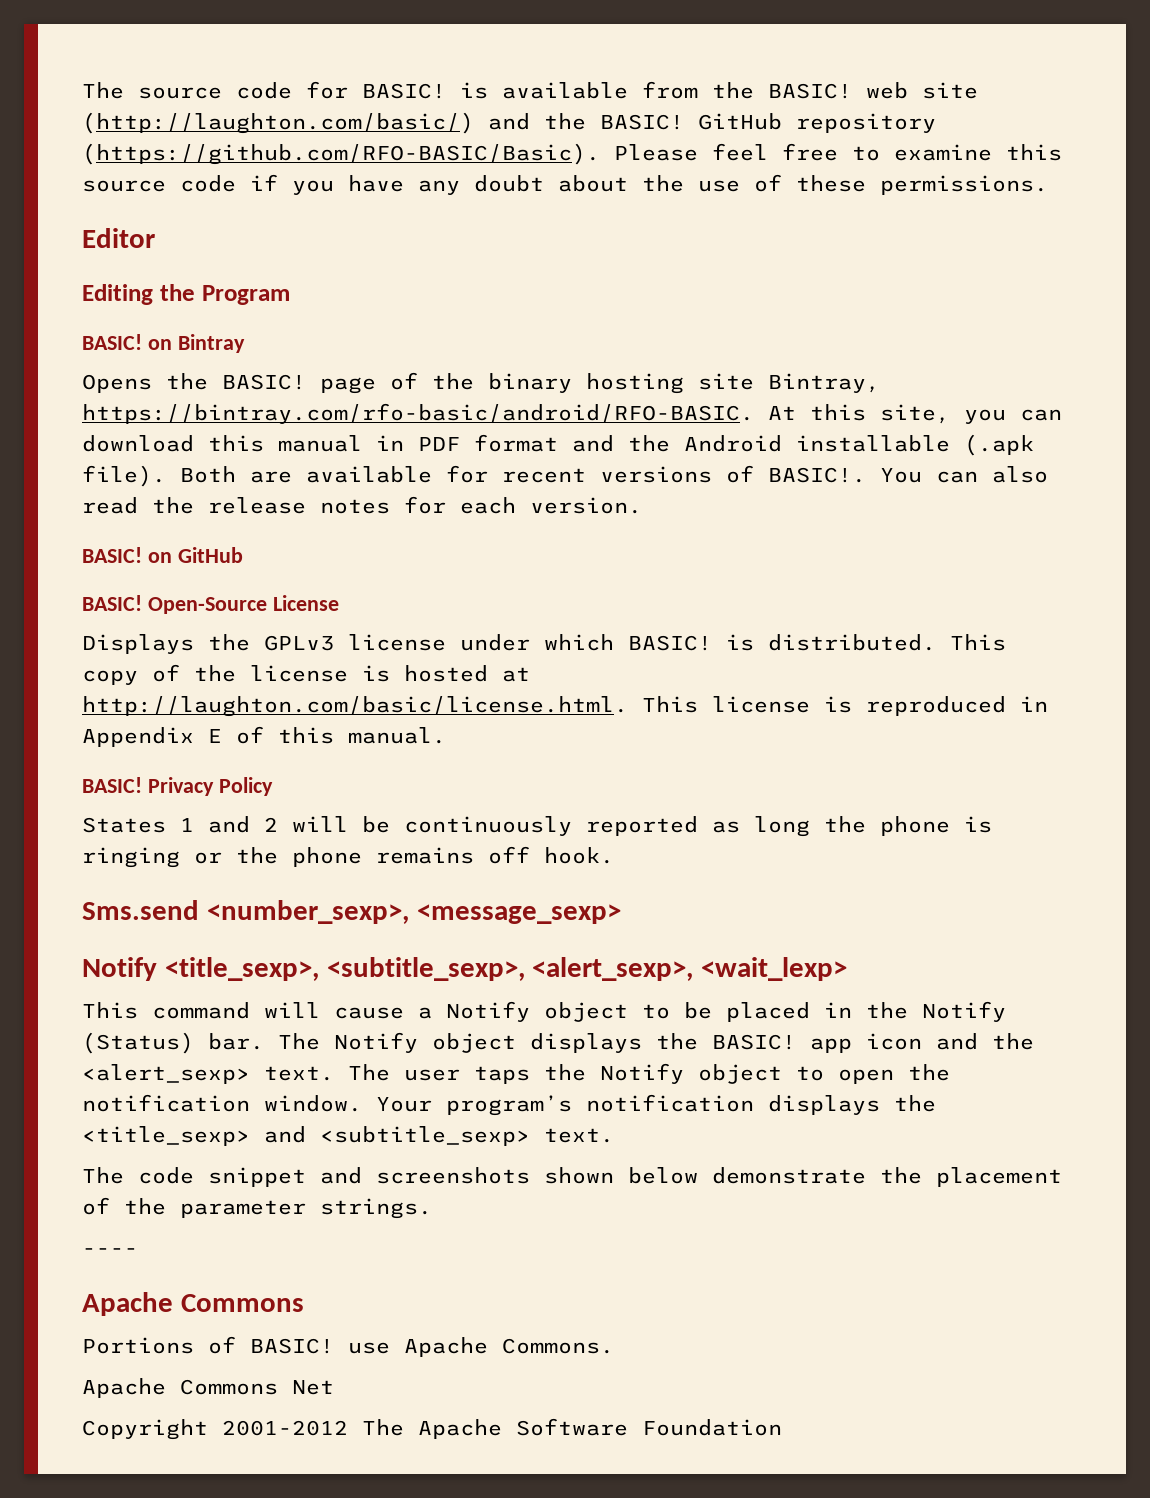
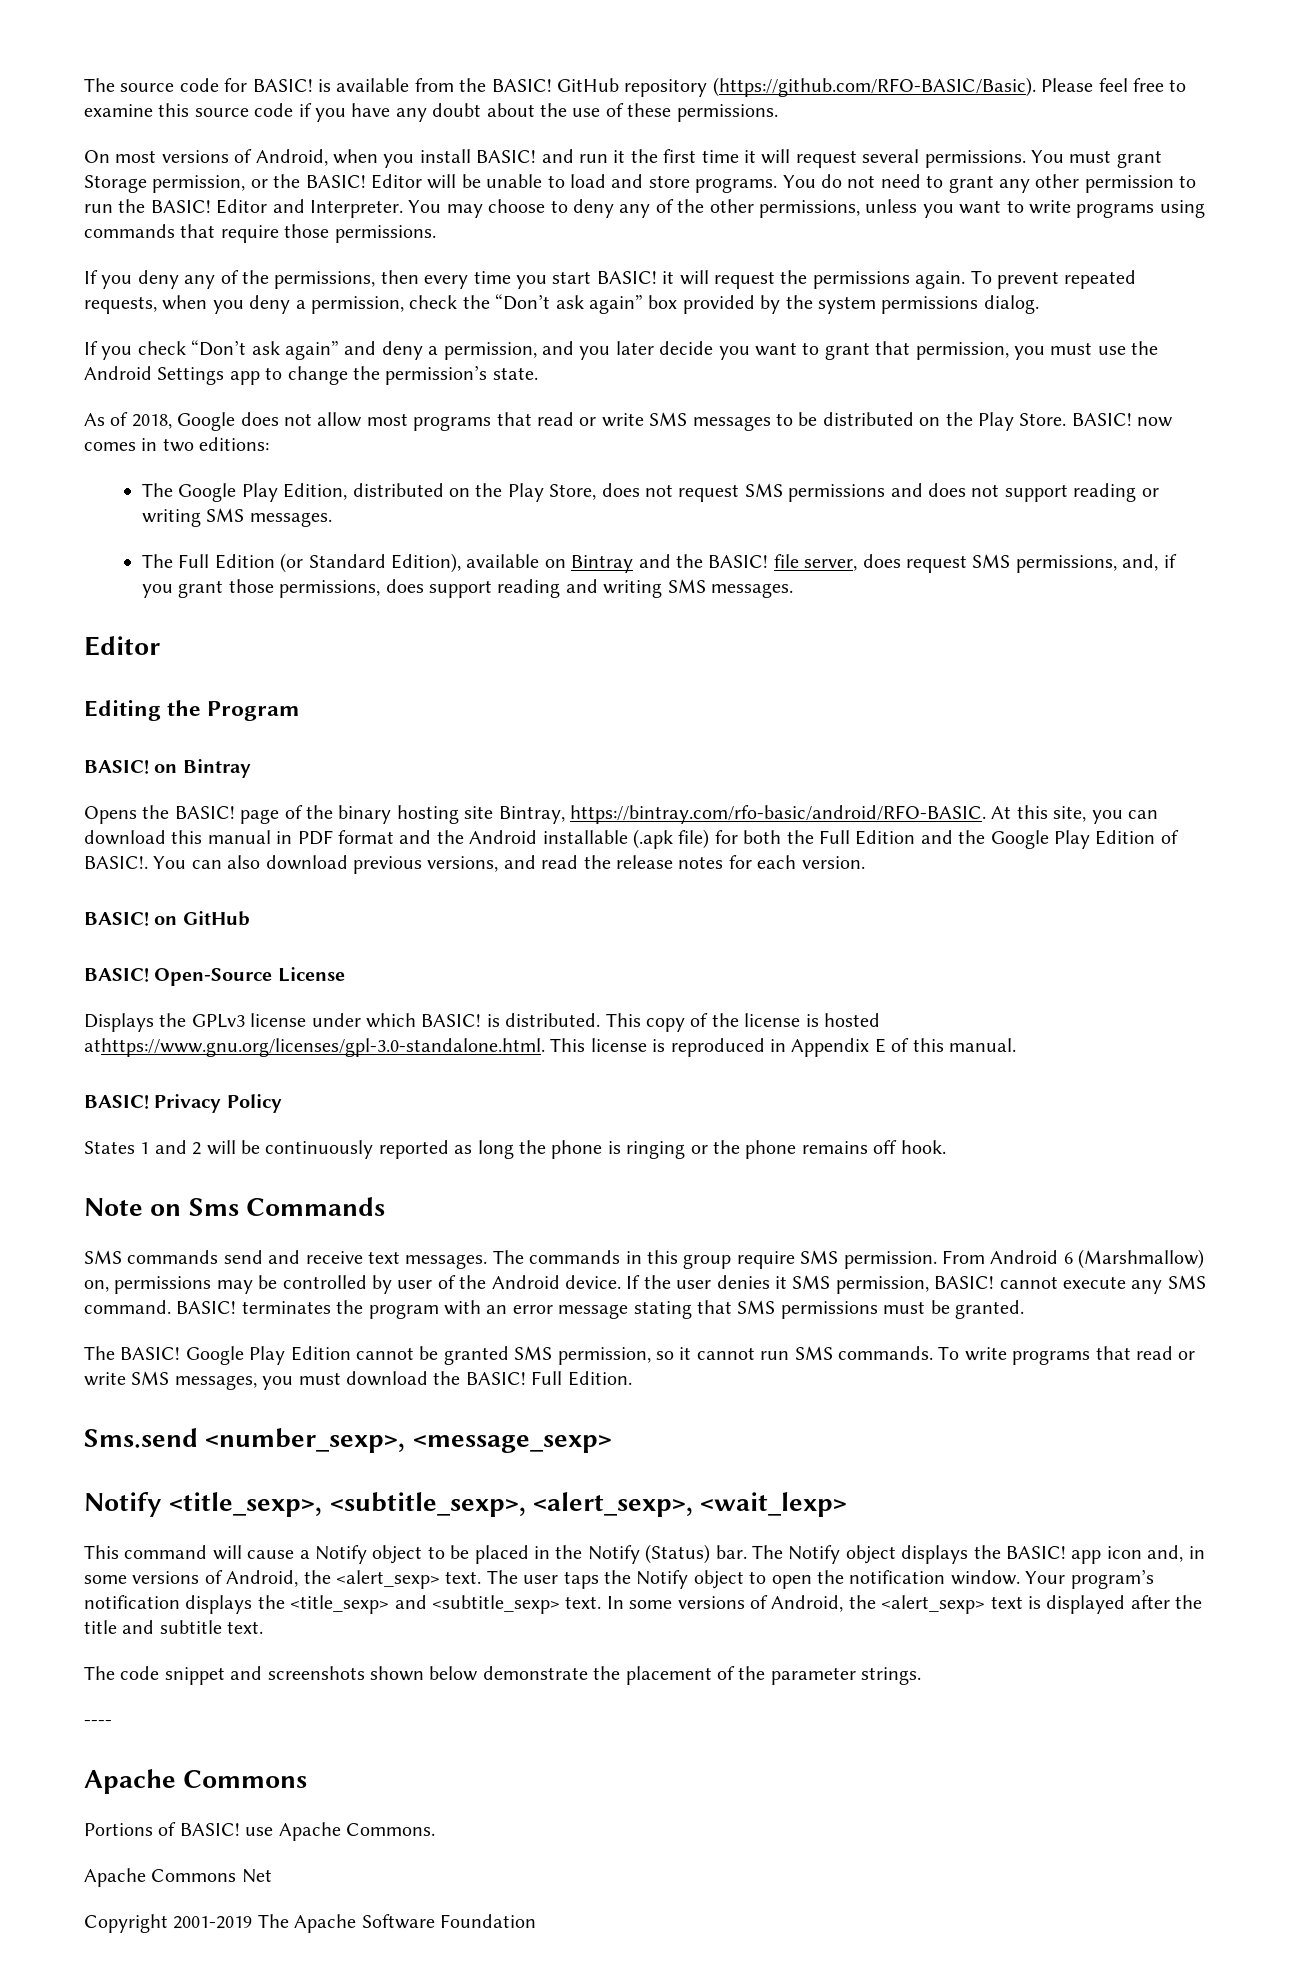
[866,82,978,99] [82,112,684,134] web site (http://laughton.com/basic/) and the BASIC! -> (552, 85) none
(1048, 185) none -> [84,149,1162,168] [84,174,1197,193] [84,199,1205,218] [84,224,436,243] [84,270,1137,289] [84,294,1039,314] [84,340,1159,360] [84,365,538,385] [84,412,1174,431] [84,437,270,452] [141,483,1159,502] [141,508,332,527] [141,553,1177,573] [141,579,793,598] // On most versions of Android, when you install BASIC! and run it the first time it will request several permissions. You must grant Storage permission, or the BASIC! Editor will be unable to load and store programs. You do not need to grant any other permission to run the BASIC! Editor and Interpreter. You may choose to deny any of the other permissions, unless you want to write programs using commands that require those permissions. // If you deny any of the permissions, then every time you start BASIC! it will request the permissions again. To prevent repeated requests, when you deny a permission, check the “Don’t ask again” box provided by the system permissions dialog. // If you check “Don’t ask again” and deny a permission, and you later decide you want to grant that permission, you must use the Android Settings app to change the permission’s state. // As of 2018, Google does not allow most programs that read or write SMS messages to be distributed on the Play Store. BASIC! now comes in two editions: // The Google Play Edition, distributed on the Play Store, does not request SMS permissions and does not support reading or writing SMS messages. // The Full Edition (or Standard Edition), available on Bintray and the BASIC! file server, does request SMS permissions, and, if you grant those permissions, does support reading and writing SMS messages.
[82,465,712,487] file). Both are available for recent versions -> [678,829,1156,849] file) for both the Full Edition and the Google Play Edition
(1048, 474) none -> [265,855,536,874] download previous versions, and
[502,667,530,682] [82,696,628,717] at http://laughton.com/basic/license.html. -> [84,1038,545,1057] athttps://www.gnu.org/licenses/gpl-3.0-standalone.html.
(614, 855) none -> [84,1197,385,1216] [84,1249,1205,1269] [84,1275,1206,1294] [84,1300,1024,1319] [84,1346,1196,1365] [84,1371,632,1390] // Note on Sms Commands // SMS commands send and receive text messages. The commands in this group require SMS permission. From Android 6 (Marshmallow) on, permissions may be controlled by user of the Android device. If the user denies it SMS permission, BASIC! cannot execute any SMS command. BASIC! terminates the program with an error message stating that SMS permissions must be granted. // The BASIC! Google Play Edition cannot be granted SMS permission, so it cannot run SMS commands. To write programs that read or write SMS messages, you must download the BASIC! Full Edition.
[936,1033,978,1050] and -> [1147,1545,1205,1562] [84,1570,299,1587] and, in some versions of Android,
(614, 1135) none -> [606,1595,1203,1614] [84,1620,264,1634] In some versions of Android, the <alert_sexp> text is displayed after the title and subtitle text.
[222,1420,348,1436] 2001-2012 -> [173,1916,253,1929] 2001-2019

